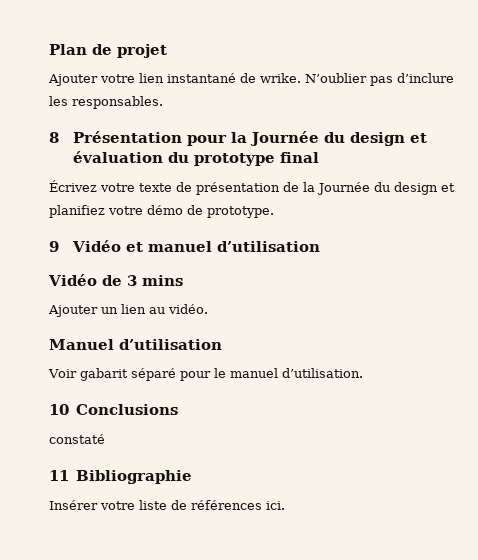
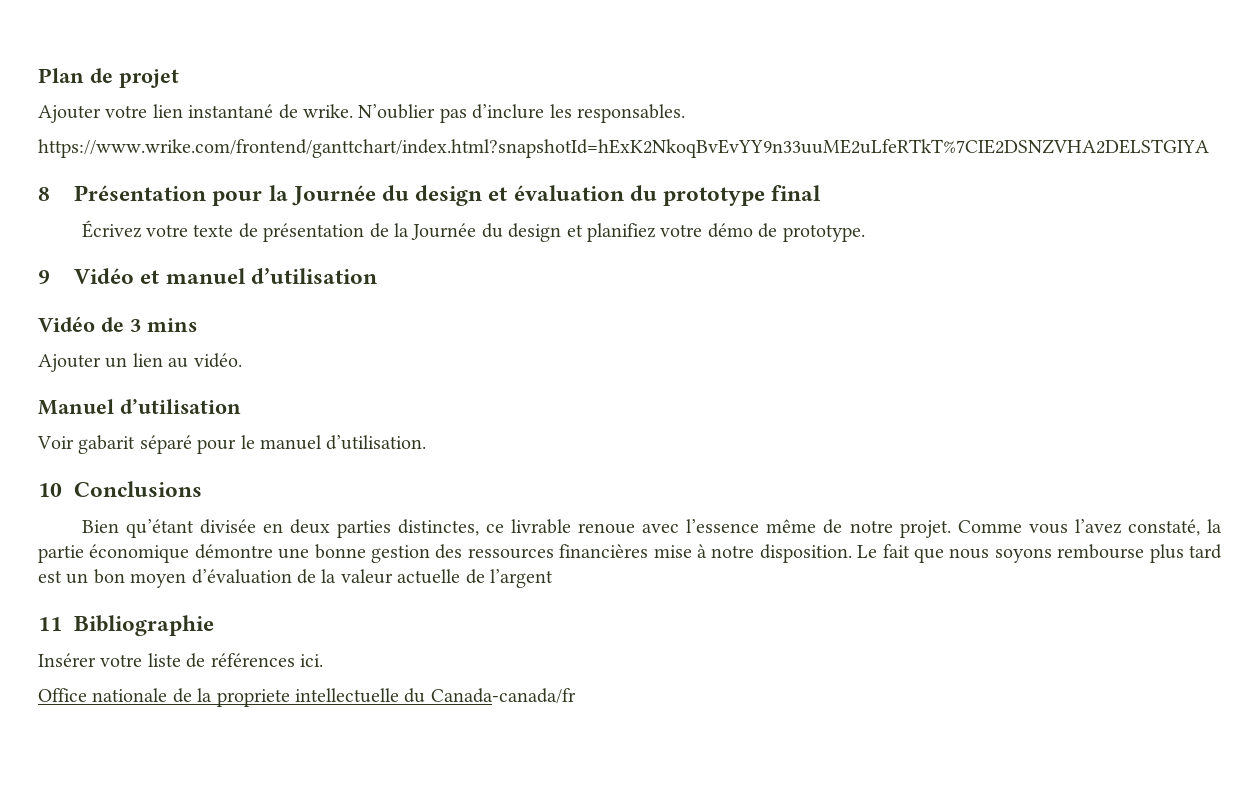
(163, 102) none -> [38,139,1209,158] // https://www.wrike.com/frontend/ganttchart/index.html?snapshotId=hExK2NkoqBvEvYY9n33uuME2uLfeRTkT%7CIE2DSNZVHA2DELSTGIYA
[49,434,105,444] constaté -> [81,519,1222,538] [38,544,1222,563] [38,569,553,588] Bien qu’étant divisée en deux parties distinctes, ce livrable renoue avec l’essence même de notre projet. Comme vous l’avez constaté, la partie économique démontre une bonne gestion des ressources financières mise à notre disposition. Le fait que nous soyons rembourse plus tard est un bon moyen d’évaluation de la valeur actuelle de l’argent
(285, 505) none -> [38,688,576,707] // Office nationale de la propriete intellectuelle du Canada-canada/fr

